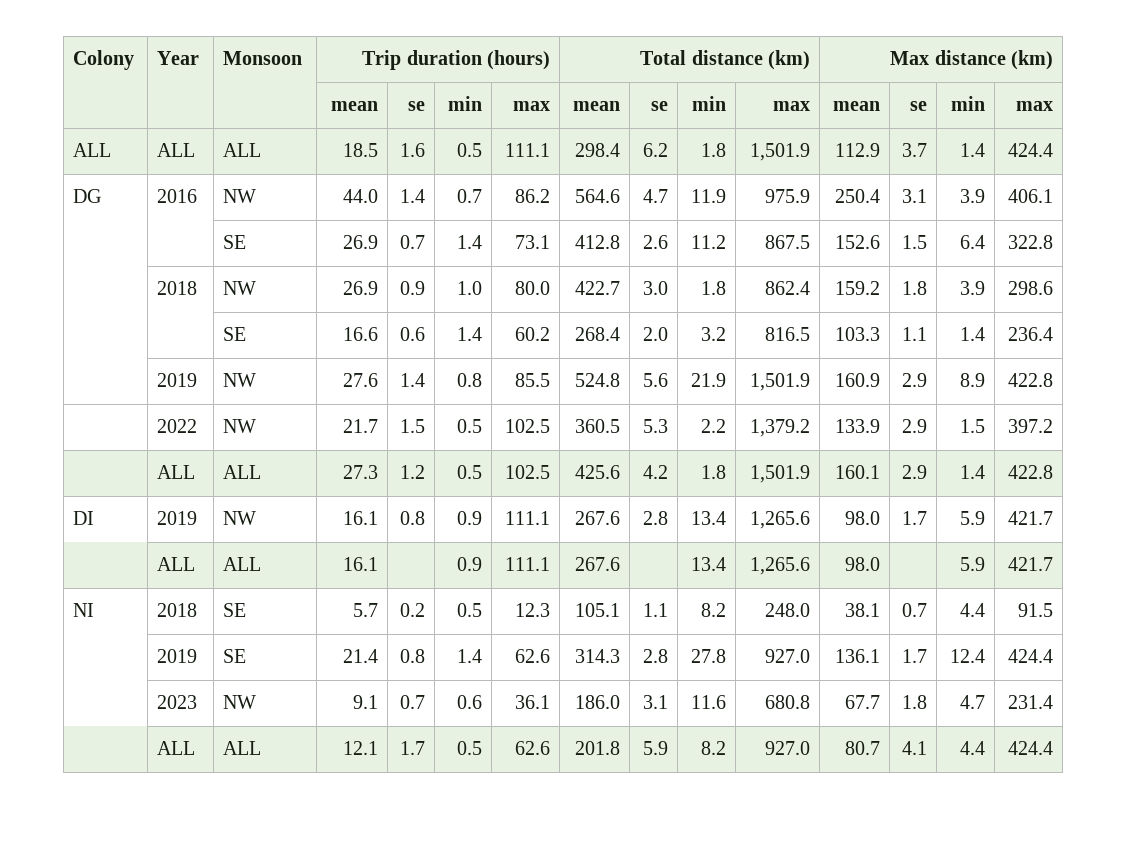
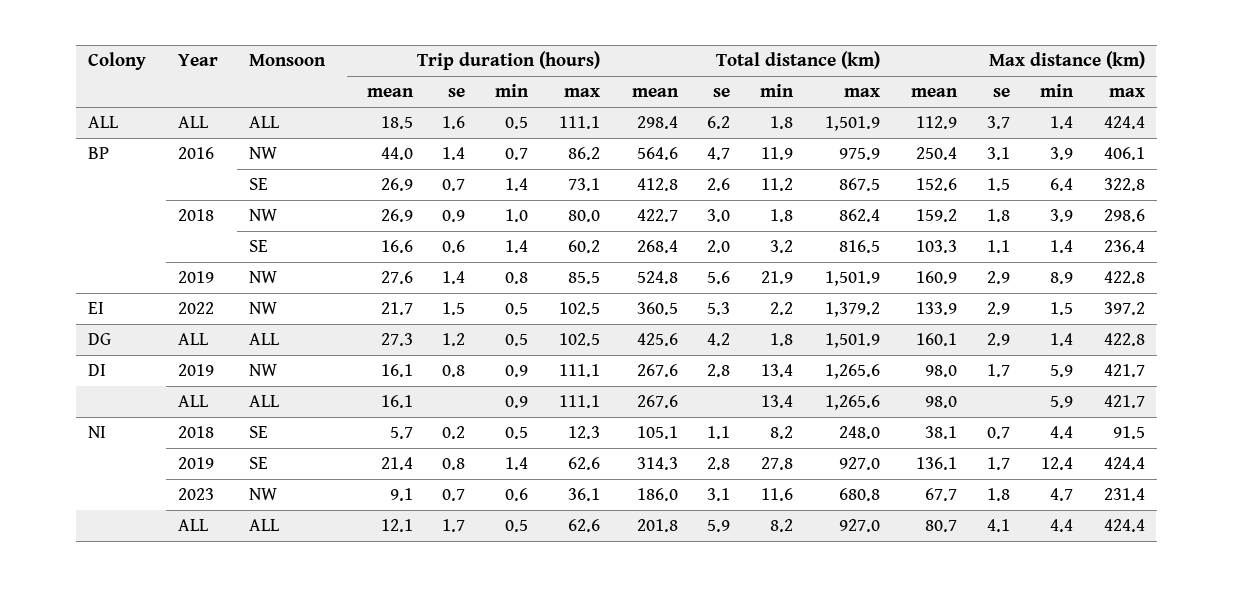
[72,189,101,203] DG -> [87,147,109,159] BP
(1054, 380) none -> [87,302,104,314] EI
(1054, 426) none -> [87,333,111,345] DG

